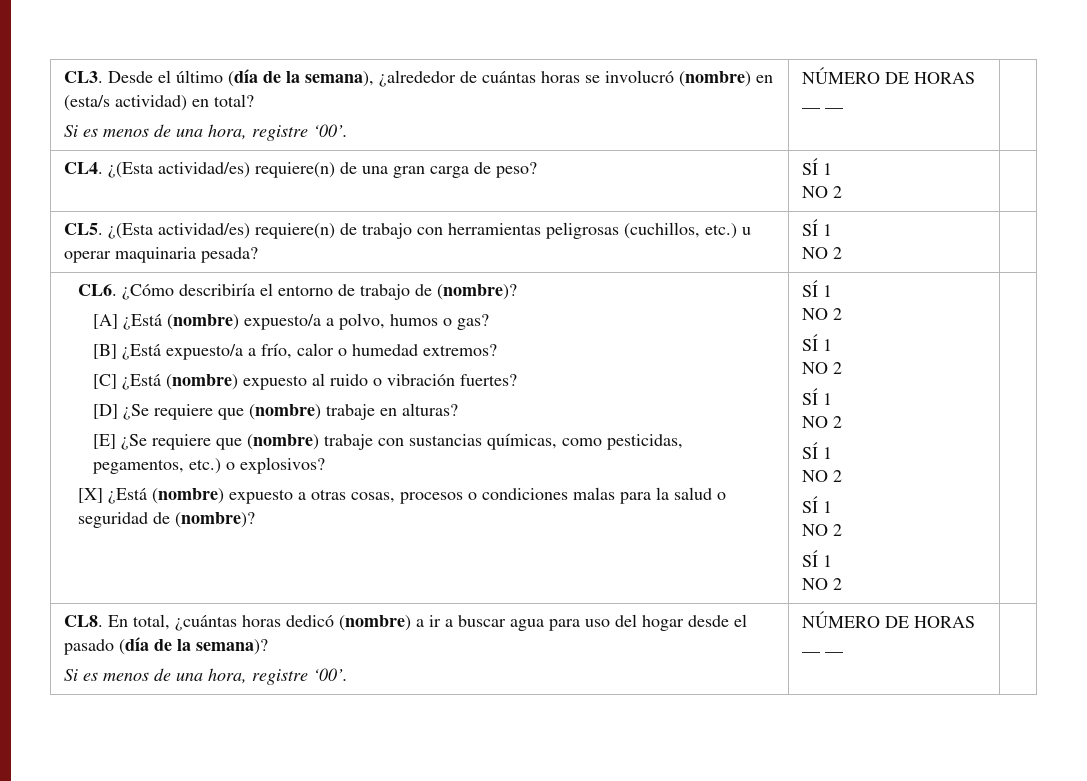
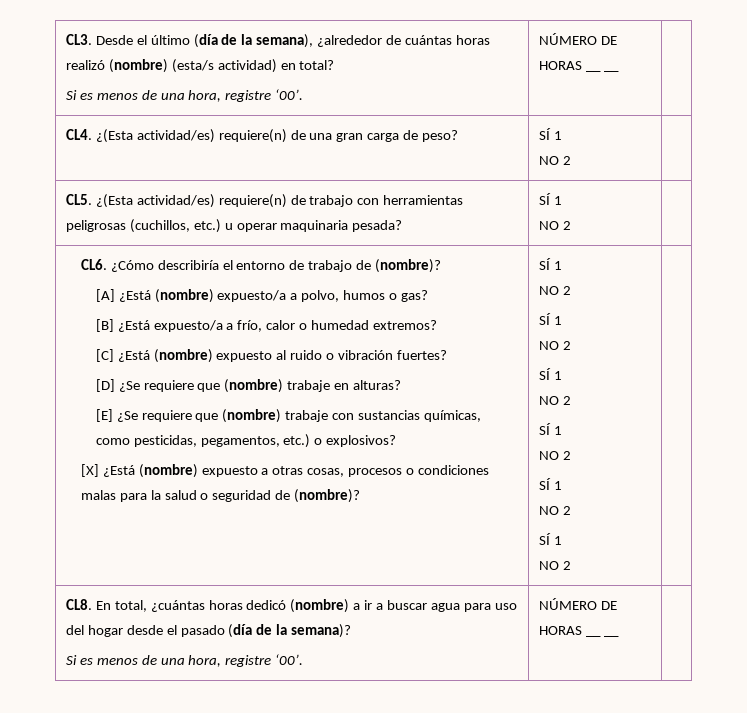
[584,70,773,87] se involucró (nombre) en -> [65,59,168,73] realizó (nombre)

